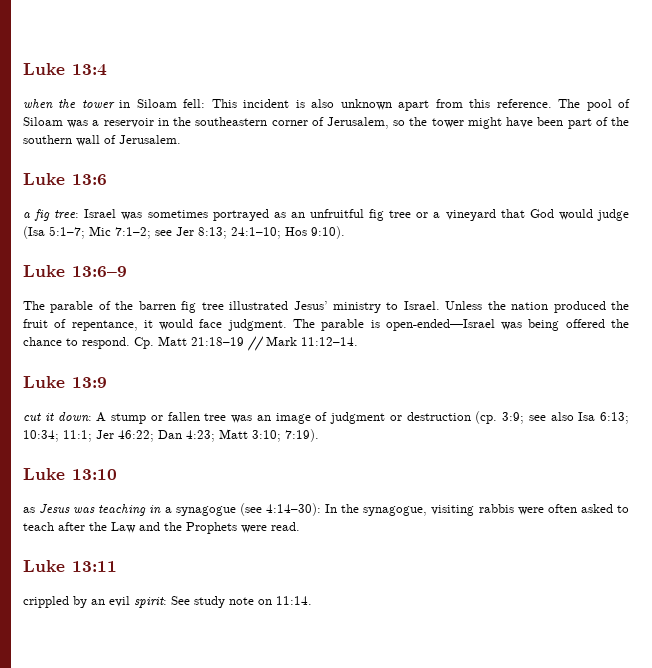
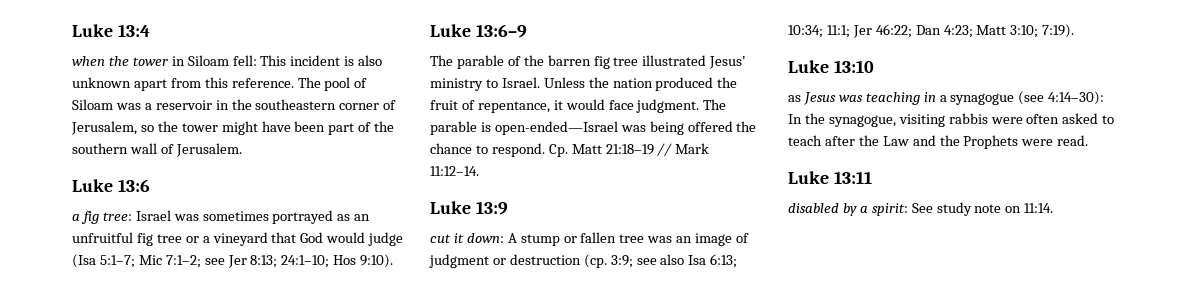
[23,596,130,608] crippled by an evil -> [788,203,868,216] disabled by a

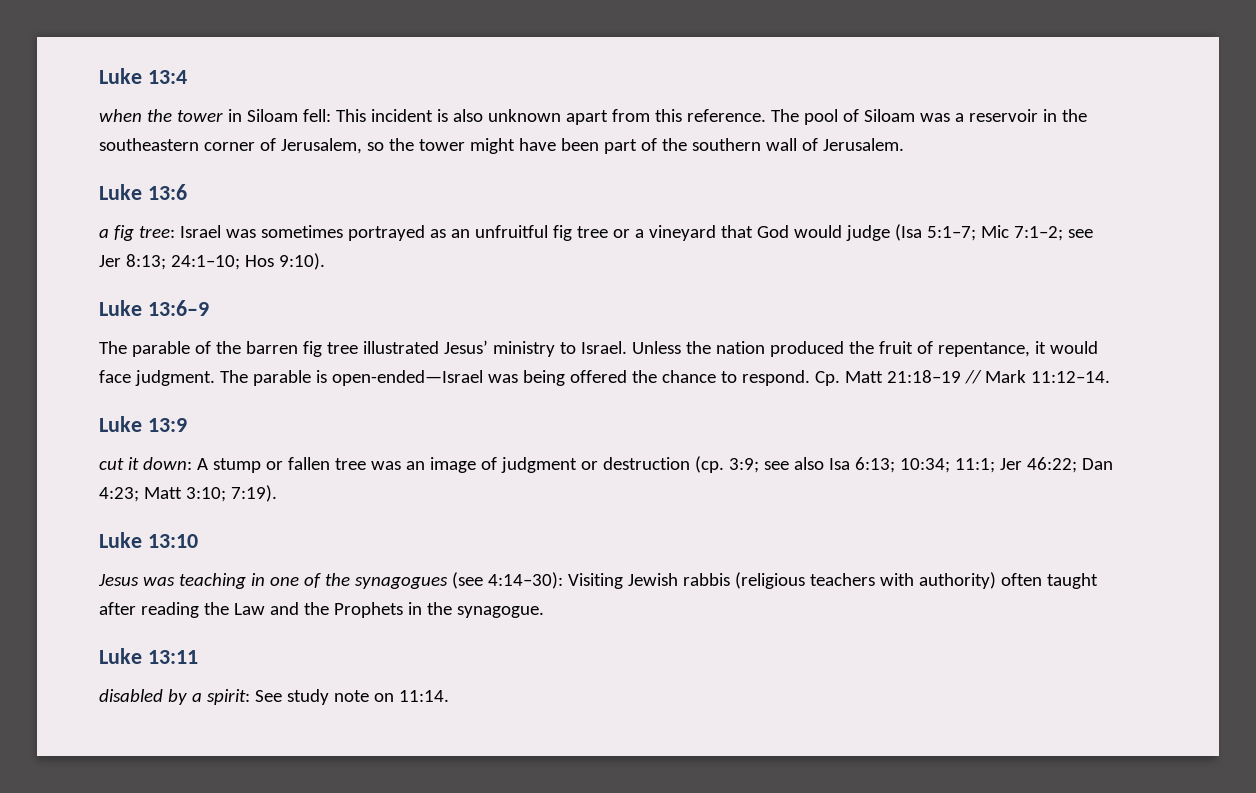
[788,95,801,102] as -> (198, 541) none
[939,91,1105,105] [788,113,1115,127] [788,135,855,146] a synagogue (see 4:14–30): In the synagogue, visiting rabbis were often asked to teach after -> [269,572,1098,589] [99,602,199,618] one of the synagogues (see 4:14–30): Visiting Jewish rabbis (religious teachers with authority) often taught after reading
[1021,135,1089,146] were read. -> [407,602,544,618] in the synagogue.

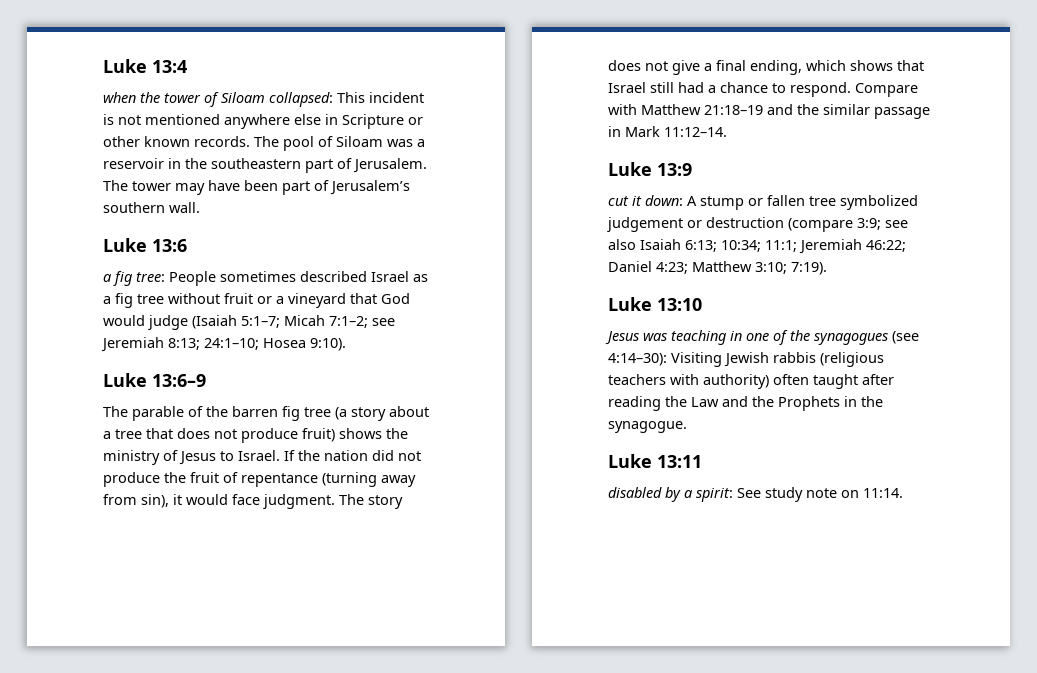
[227,109,766,125] in Siloam fell: This incident is also unknown apart from this reference. -> [204,92,424,107] [103,114,423,129] [103,136,250,147] of Siloam collapsed: This incident is not mentioned anywhere else in Scripture or other known records.
[203,138,904,154] corner of Jerusalem, so the tower might have been part of the southern wall of Jerusalem. -> [305,158,427,173] [103,180,410,195] [103,202,200,213] part of Jerusalem. The tower may have been part of Jerusalem’s southern wall.
[179,225,608,241] Israel was sometimes portrayed as an unfruitful fig tree -> [169,271,428,286] [103,293,253,308] People sometimes described Israel as a fig tree without fruit
[894,224,1009,241] (Isa 5:1–7; Mic -> [192,315,325,329] (Isaiah 5:1–7; Micah
[99,255,121,267] Jer -> [101,337,164,352] Jeremiah
[244,255,274,267] Hos -> [263,338,306,348] Hosea
[362,340,555,357] illustrated Jesus’ ministry -> [335,406,429,421] [103,428,408,443] [103,450,216,465] (a story about a tree that does not produce fruit) shows the ministry of Jesus
[631,341,681,354] Unless -> [284,450,295,461] If
[769,341,1030,357] produced the fruit of repentance, -> [372,450,421,461] [103,472,416,487] [103,494,169,508] did not produce the fruit of repentance (turning away from sin),
[252,370,982,386] parable is open-ended—Israel was being offered the chance to respond. Cp. Matt 21:18–19 // -> [368,495,403,509] [608,60,924,75] [608,82,918,97] [608,104,930,119] [608,126,621,137] story does not give a final ending, which shows that Israel still had a chance to respond. Compare with Matthew 21:18–19 and the similar passage in
[370,457,577,473] was an image of judgment -> [840,195,918,210] [607,217,683,232] symbolized judgement
[694,456,724,473] (cp. -> [788,218,853,232] (compare
[828,458,850,470] Isa -> [640,239,681,250] Isaiah
[999,457,1113,473] [99,487,182,502] Jer 46:22; Dan 4:23; Matt -> [799,239,906,254] [608,261,752,274] Jeremiah 46:22; Daniel 4:23; Matthew

